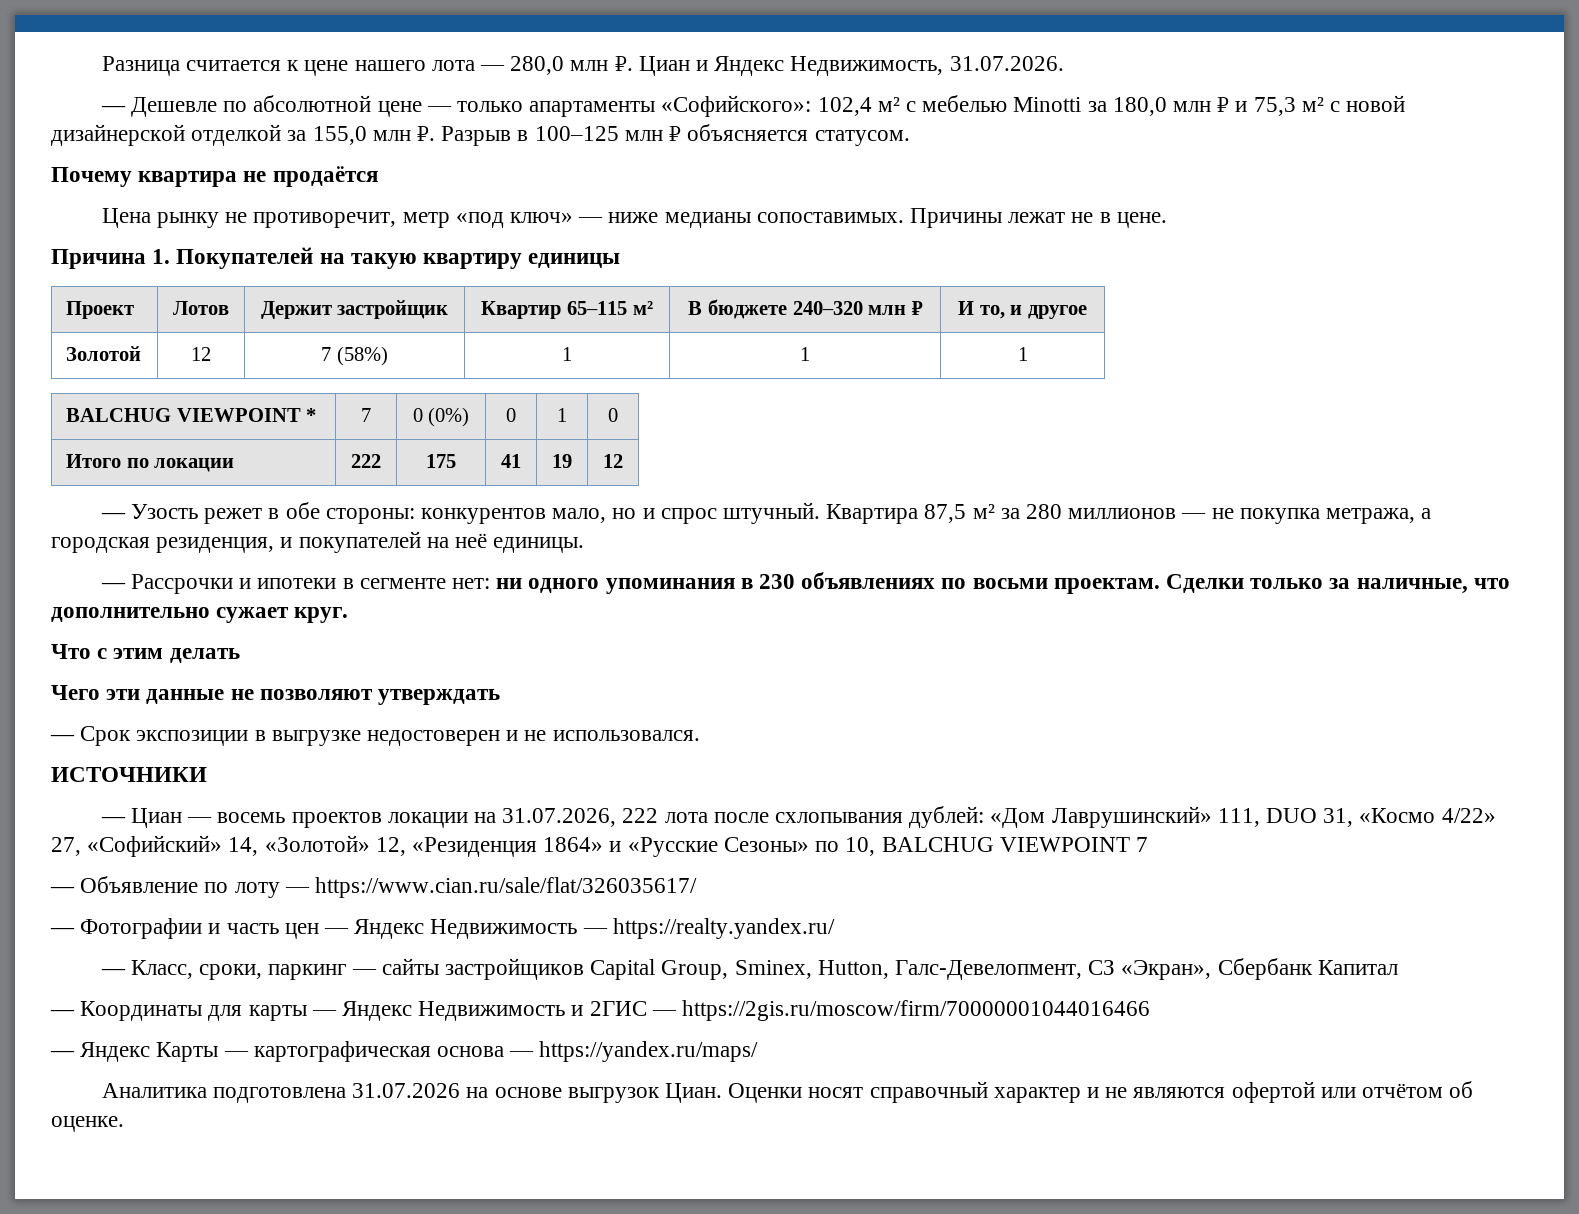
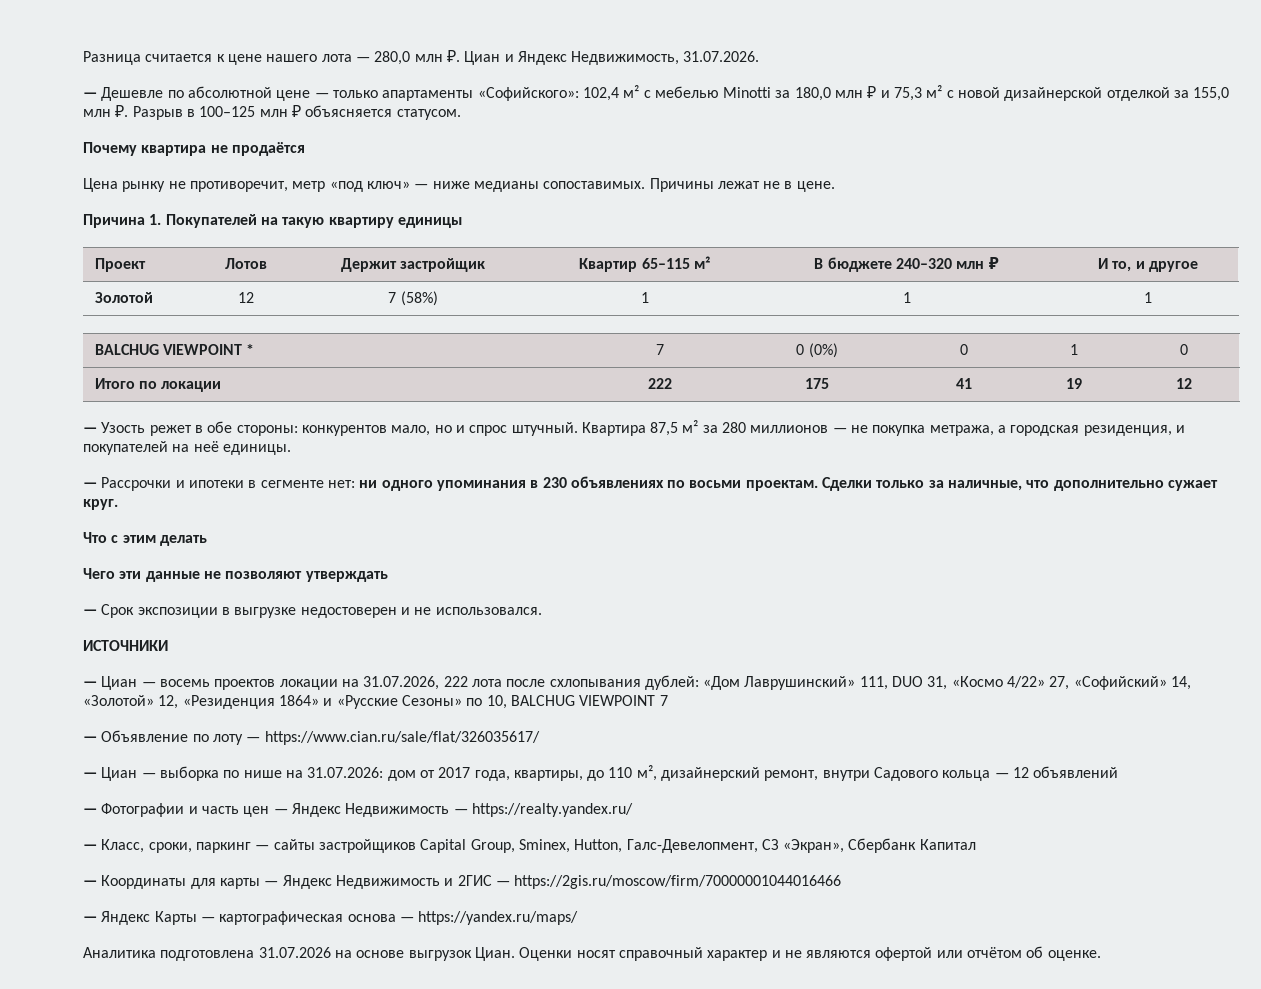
(698, 887) none -> [83,765,1119,781] // — Циан — выборка по нише на 31.07.2026: дом от 2017 года, квартиры, до 110 м², дизайнерский ремонт, внутри Садового кольца — 12 объявлений

